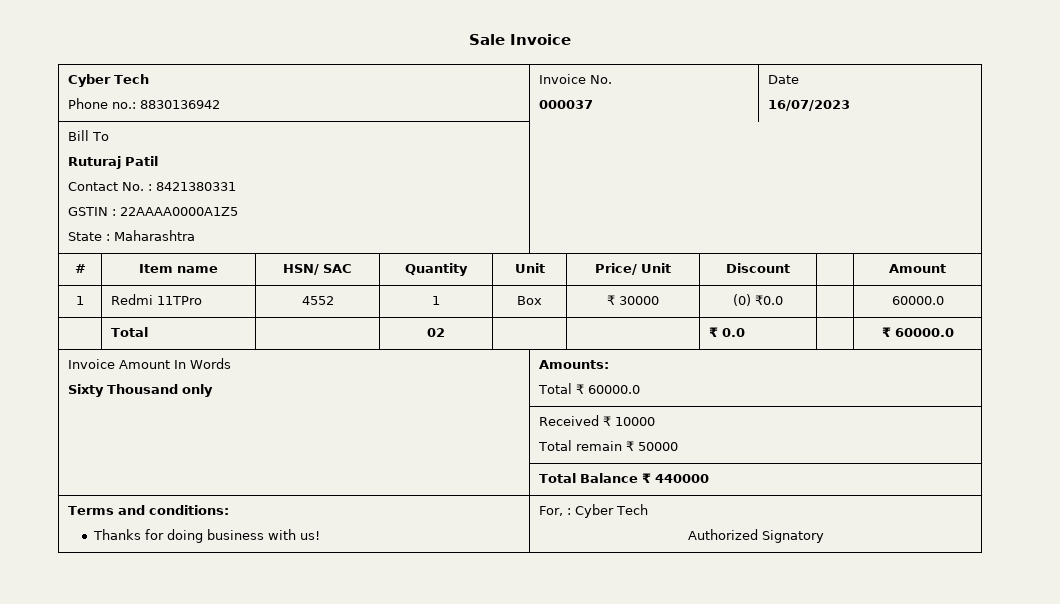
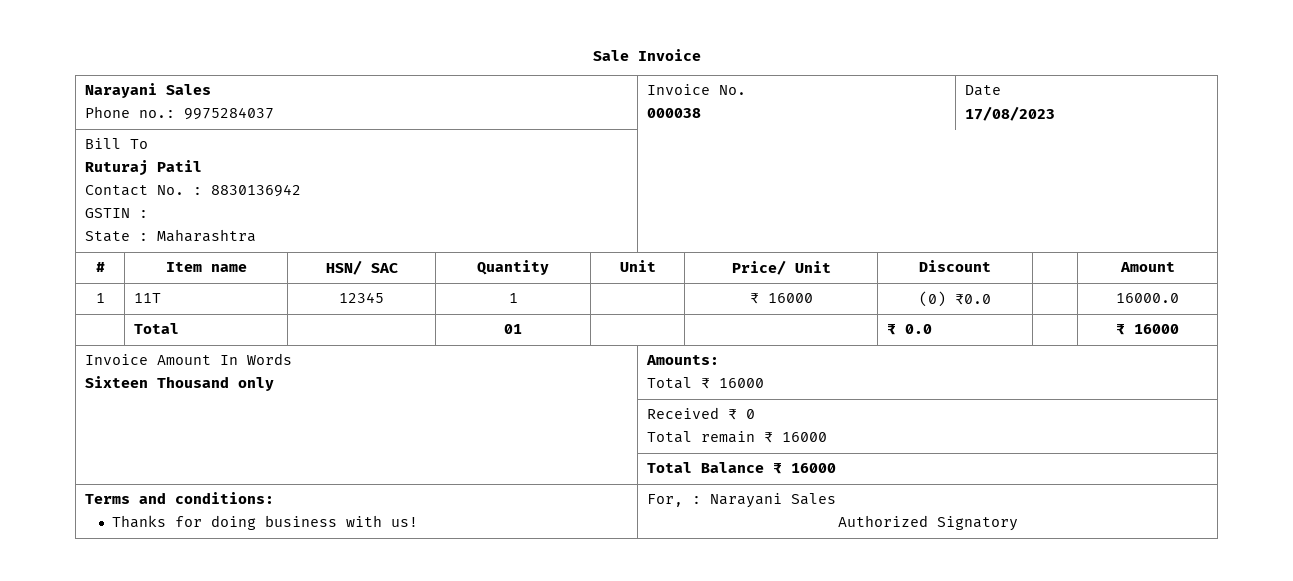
[67,74,149,87] Cyber Tech -> [84,83,211,98] Narayani Sales
[139,100,220,109] 8830136942 -> [183,107,274,120] 9975284037
[538,100,593,109] 000037 -> [646,108,701,118] 000038
[767,100,850,111] 16/07/2023 -> [964,106,1055,121] 17/08/2023
[155,182,236,191] 8421380331 -> [210,184,301,197] 8830136942
[119,207,238,216] 22AAAA0000A1Z5 -> (148, 214) none
[110,294,202,305] [301,296,334,305] [432,296,440,305] [517,296,542,305] [607,295,659,305] Redmi 11TPro | 4552 | 1 | Box | ₹ 30000 -> [133,293,161,303] [339,292,384,303] [508,293,518,303] [749,293,813,304] 11T | 12345 | 1 | | ₹ 16000
[891,296,944,305] 60000.0 -> [1116,293,1179,303] 16000.0
[427,328,445,337] 02 -> [504,324,522,334] 01
[894,328,954,337] 60000.0 -> [1134,324,1179,334] 16000
[67,384,104,397] Sixty -> [84,376,148,388] Sixteen
[587,385,640,394] 60000.0 -> [718,378,764,388] 16000
[614,417,655,426] 10000 -> [745,409,755,419] 0
[637,442,678,451] 50000 -> [781,432,827,442] 16000
[654,474,709,483] 440000 -> [790,463,836,473] 16000
[574,504,648,518] Cyber Tech -> [709,493,836,508] Narayani Sales

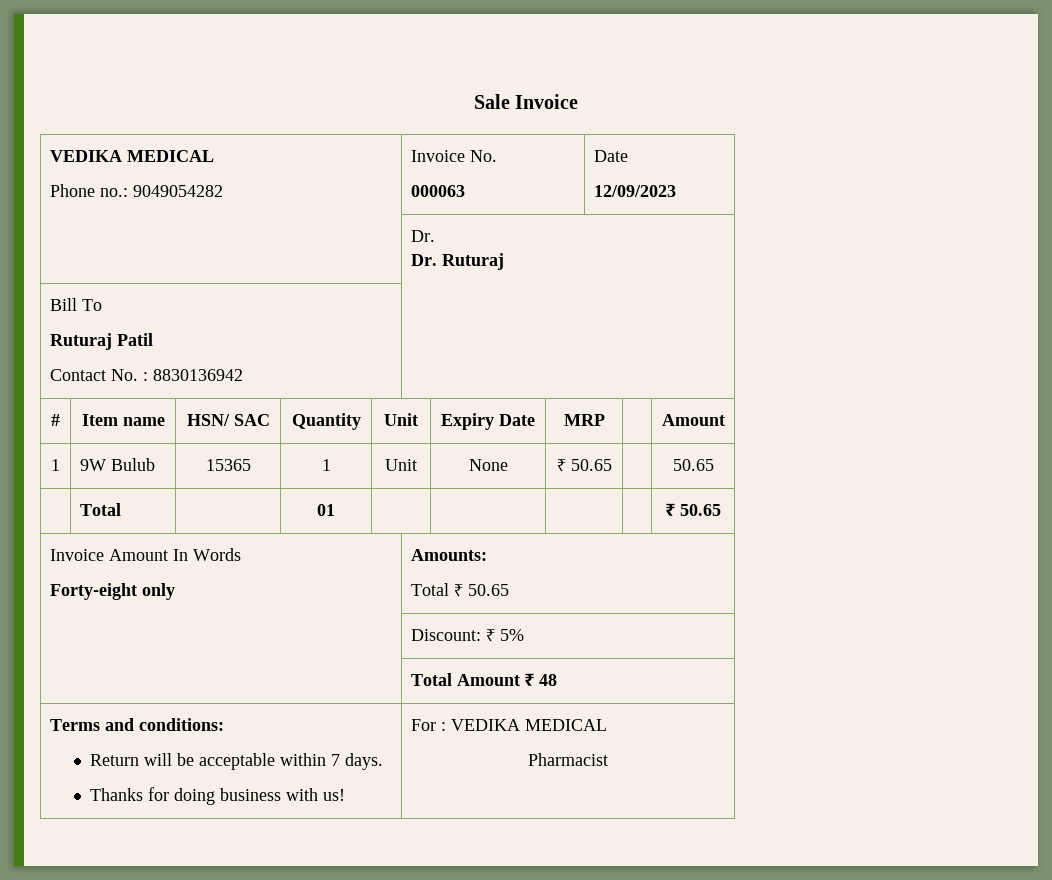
[84,83,211,98] Narayani Sales -> [49,150,214,162] VEDIKA MEDICAL
[183,107,274,120] 9975284037 -> [132,185,223,197] 9049054282
[646,108,701,118] 000038 -> [410,185,465,197] 000063
[964,106,1055,121] 17/08/2023 -> [593,185,676,197] [410,230,435,242] [410,253,504,270] 12/09/2023 // | Dr. // Dr. Ruturaj
[84,208,148,218] [84,229,256,242] // GSTIN : // State : Maharashtra -> (243, 375) none
[731,260,831,275] [919,260,991,272] Price/ Unit | Discount -> [441,413,535,430] [563,414,605,426] Expiry Date | MRP
[133,293,161,303] [339,292,384,303] [508,293,518,303] [749,293,813,304] [919,291,991,307] [1116,293,1179,303] 11T | 12345 | 1 | | ₹ 16000 | (0) ₹0.0 | | 16000.0 -> [79,458,155,471] [205,459,251,471] [321,459,331,471] [385,459,417,471] [468,459,508,471] [556,459,612,472] [672,459,714,471] 9W Bulub | 15365 | 1 | Unit | None | ₹ 50.65 | | 50.65
[886,324,932,335] [1116,324,1179,335] ₹ 0.0 | | ₹ 16000 -> [665,503,721,516] | | ₹ 50.65
[84,376,229,388] Sixteen Thousand -> [49,583,137,600] Forty-eight
[718,378,764,388] [646,407,755,420] [646,431,827,443] [646,462,836,474] [84,492,274,504] 16000 // | Received ₹ 0 // Total remain ₹ 16000 // | Total Balance ₹ 16000 // Terms and conditions: -> [467,584,509,596] [410,629,524,642] [410,673,557,686] [49,718,224,731] [89,753,383,770] 50.65 // | Discount: ₹ 5% // | Total Amount ₹ 48 // Terms and conditions: // Return will be acceptable within 7 days.
[646,493,836,508] [837,515,1018,531] For, : Narayani Sales // Authorized Signatory -> [410,719,607,731] [528,753,608,766] For : VEDIKA MEDICAL // Pharmacist

